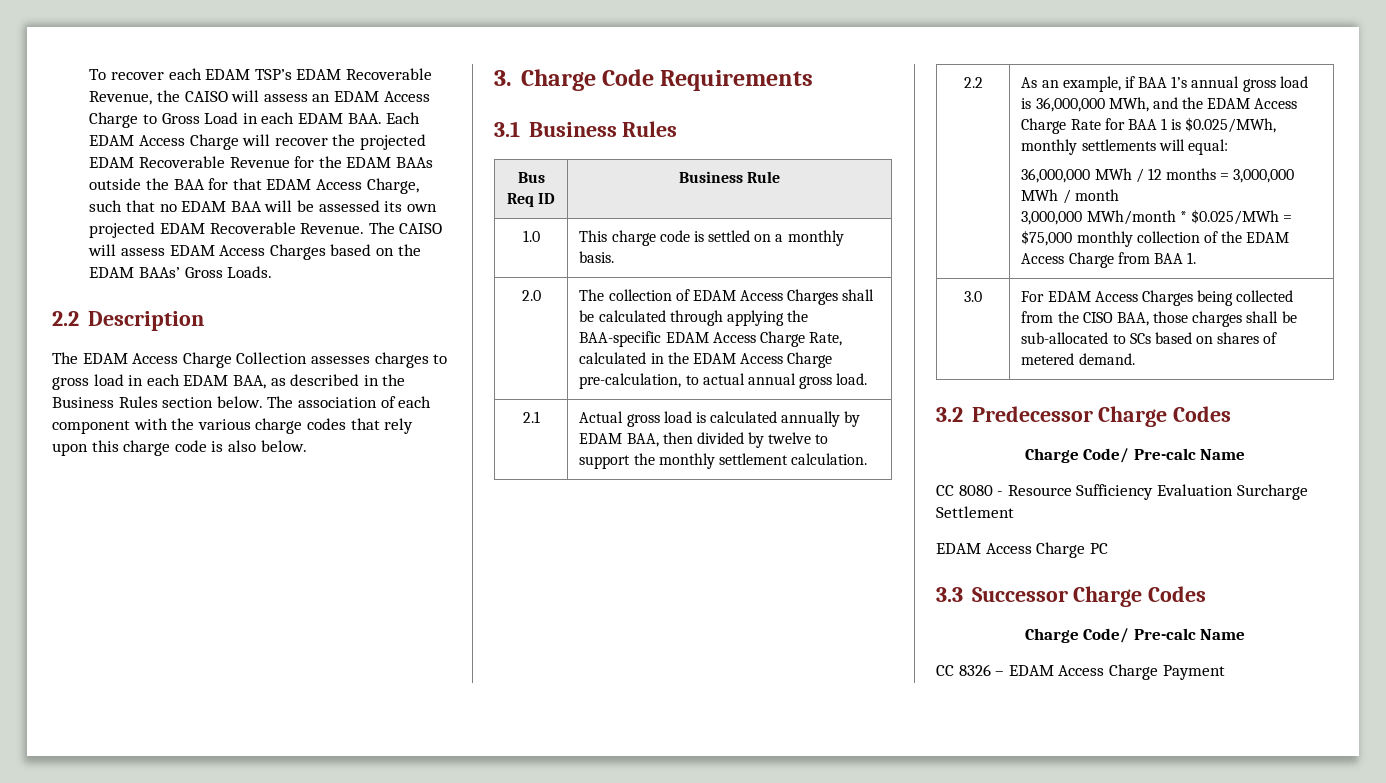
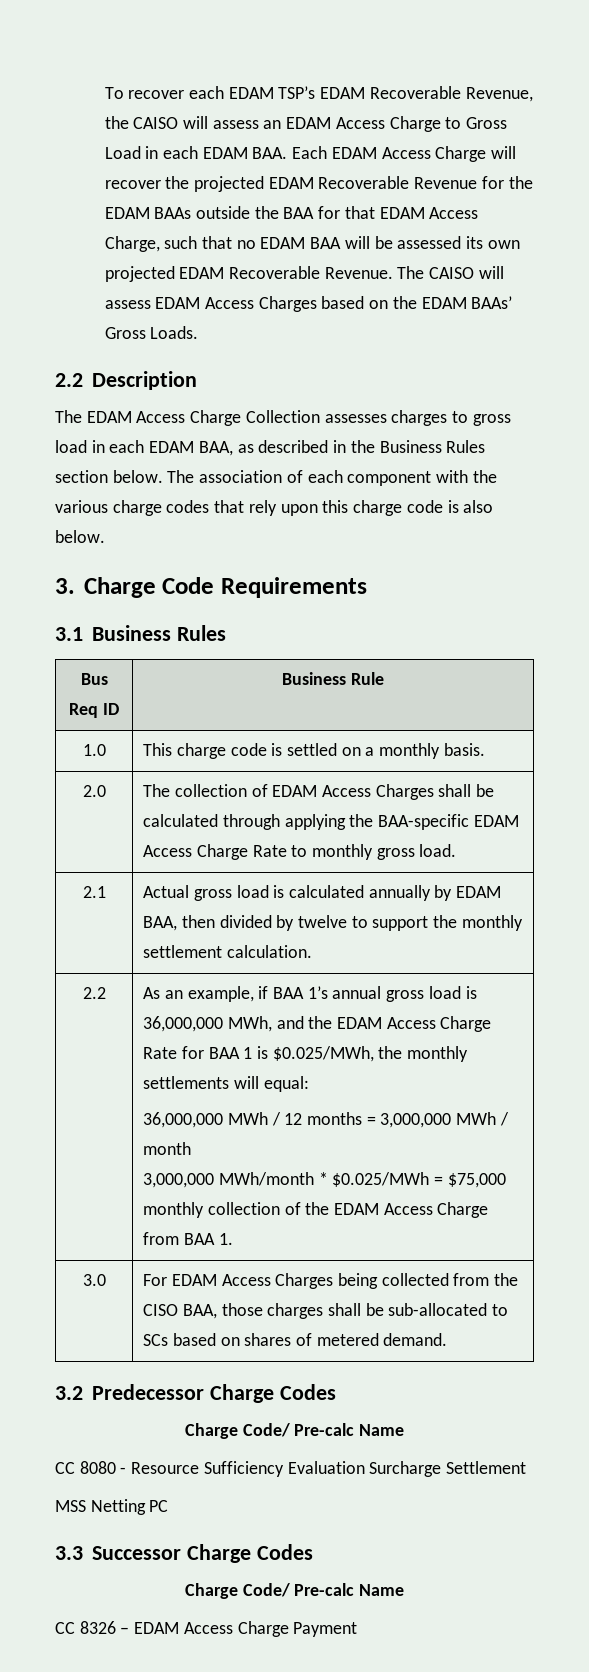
[809,332,843,346] [579,352,833,368] [579,373,796,389] Rate, calculated in the EDAM Access Charge pre-calculation, to actual annual -> [252,844,373,860] Rate to monthly
(1277, 125) none -> [378,1046,403,1059] the
[936,542,1086,558] EDAM Access Charge -> [55,1499,146,1515] MSS Netting

